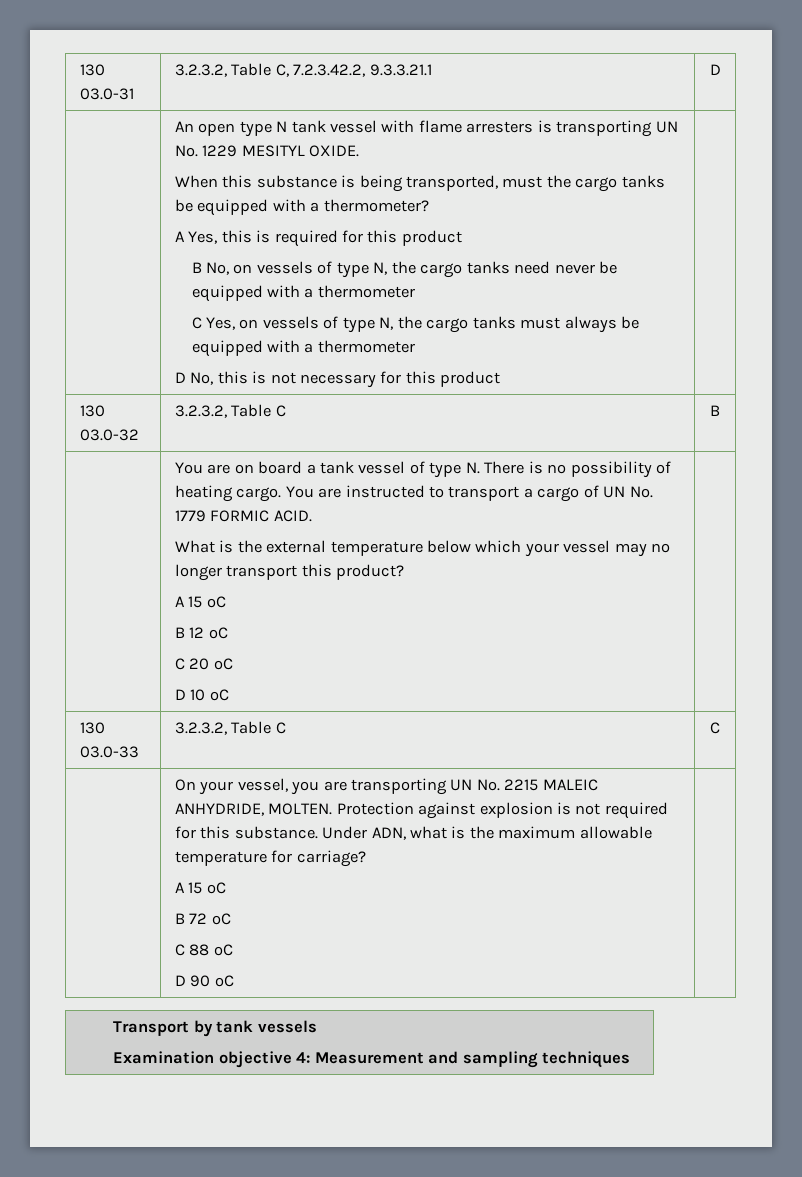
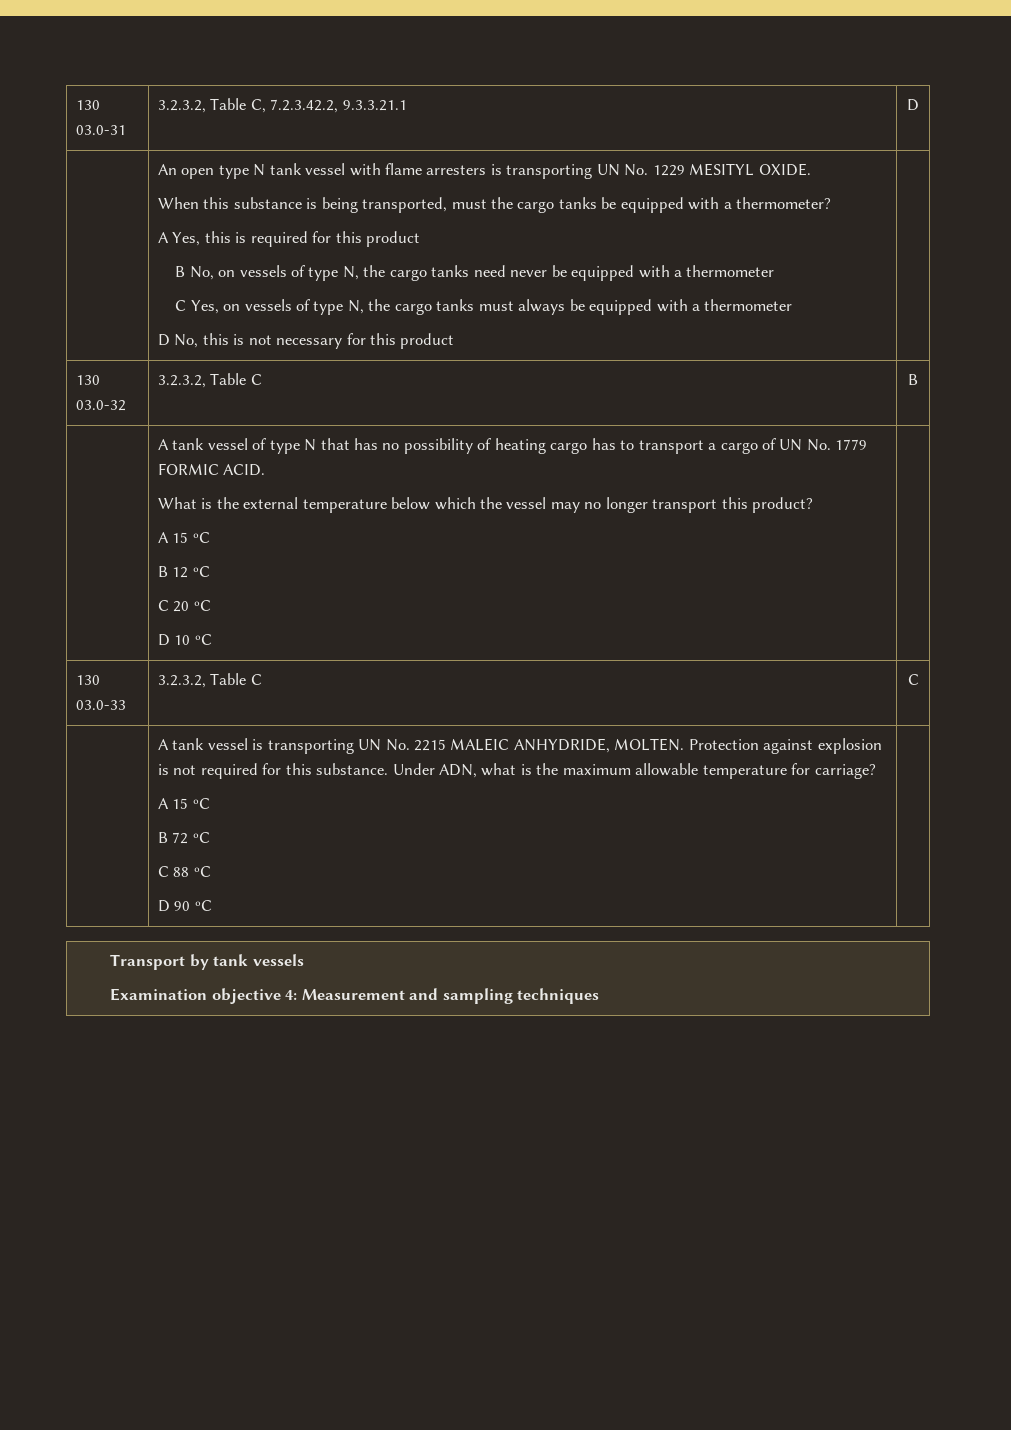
[174,461,316,474] You are on board a -> [157,439,169,450] A
[465,461,543,474] N. There is -> [304,438,378,451] N that has
[236,485,425,502] cargo. You are instructed -> [550,438,616,454] cargo has
[524,543,559,557] your -> [479,497,502,509] the
[174,778,347,795] On your vessel, you are -> [157,738,264,750] A tank vessel is

